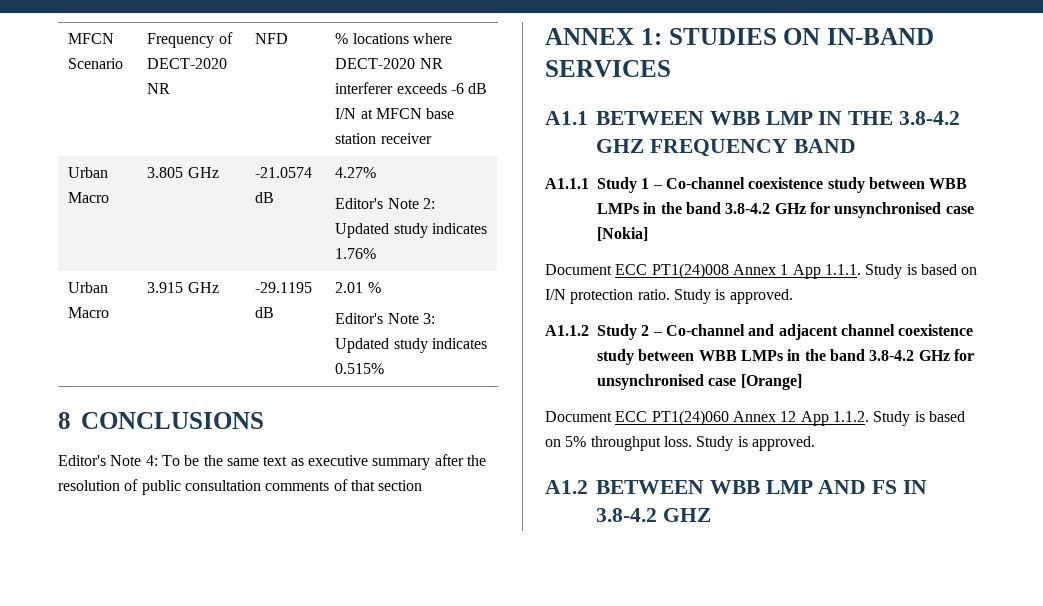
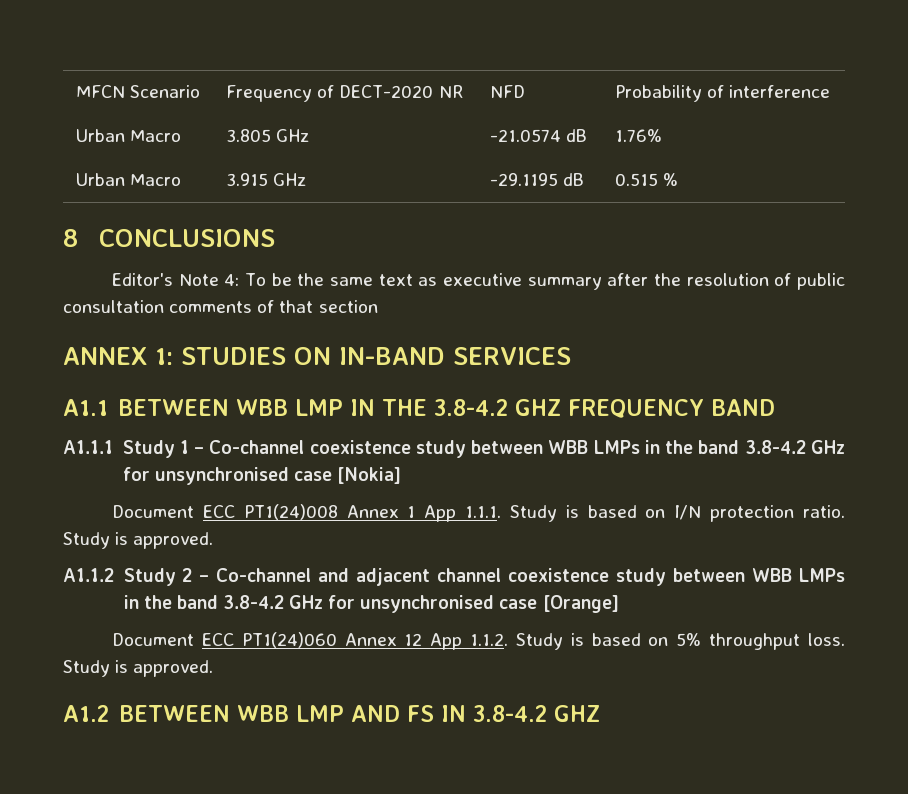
[335,33,452,44] [335,58,443,69] [335,82,488,94] [335,108,455,119] [335,133,432,144] % locations where DECT-2020 NR interferer exceeds -6 dB I/N at MFCN base station receiver -> [615,85,831,102] Probability of interference
[335,167,377,178] [335,198,435,209] [335,223,487,238] 4.27% // Editor's Note 2: Updated study indicates -> (588, 135) none
[335,282,381,293] [335,313,435,324] [335,338,487,353] [335,363,385,374] 2.01 % // Editor's Note 3: Updated study indicates 0.515% -> [615,173,679,186] 0.515 %

